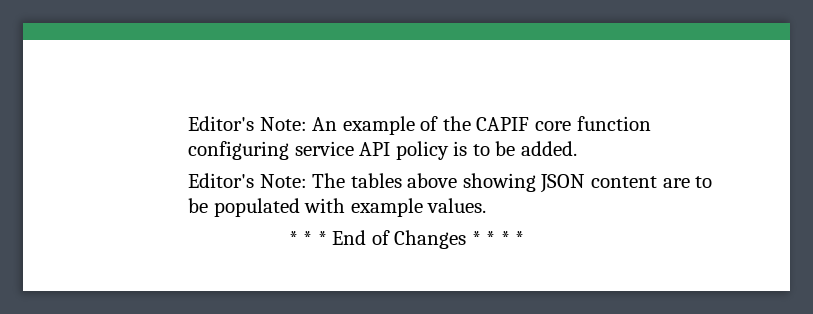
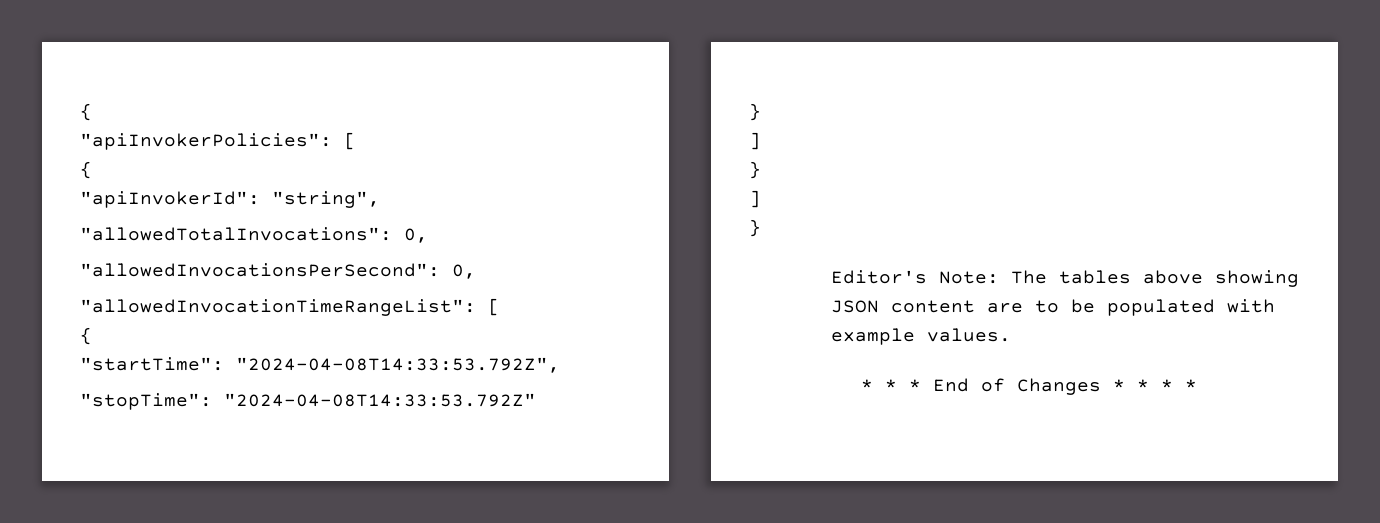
[188,116,651,135] [188,141,577,160] Editor's Note: An example of the CAPIF core function configuring service API policy is to be added. -> [80,103,92,121] [80,132,356,150] [80,161,92,179] [80,191,380,208] [80,227,428,243] [80,263,476,279] [80,298,500,316] [80,327,92,345] [80,357,560,373] [80,393,536,410] [749,103,761,121] [749,132,761,150] [749,161,761,179] [749,190,761,208] [749,219,761,237] { // "apiInvokerPolicies": [ // { // "apiInvokerId": "string", // "allowedTotalInvocations": 0, // "allowedInvocationsPerSecond": 0, // "allowedInvocationTimeRangeList": [ // { // "startTime": "2024-04-08T14:33:53.792Z", // "stopTime": "2024-04-08T14:33:53.792Z" // } // ] // } // ] // }

